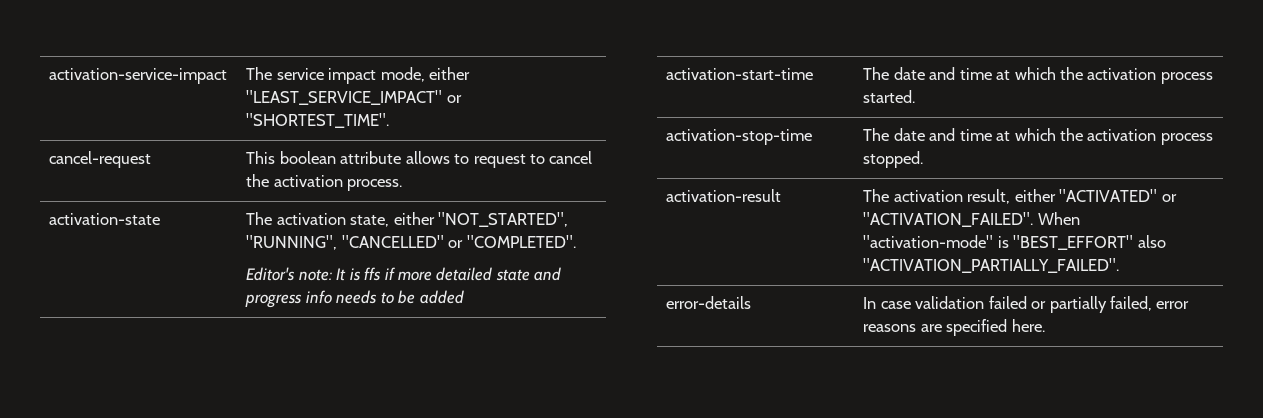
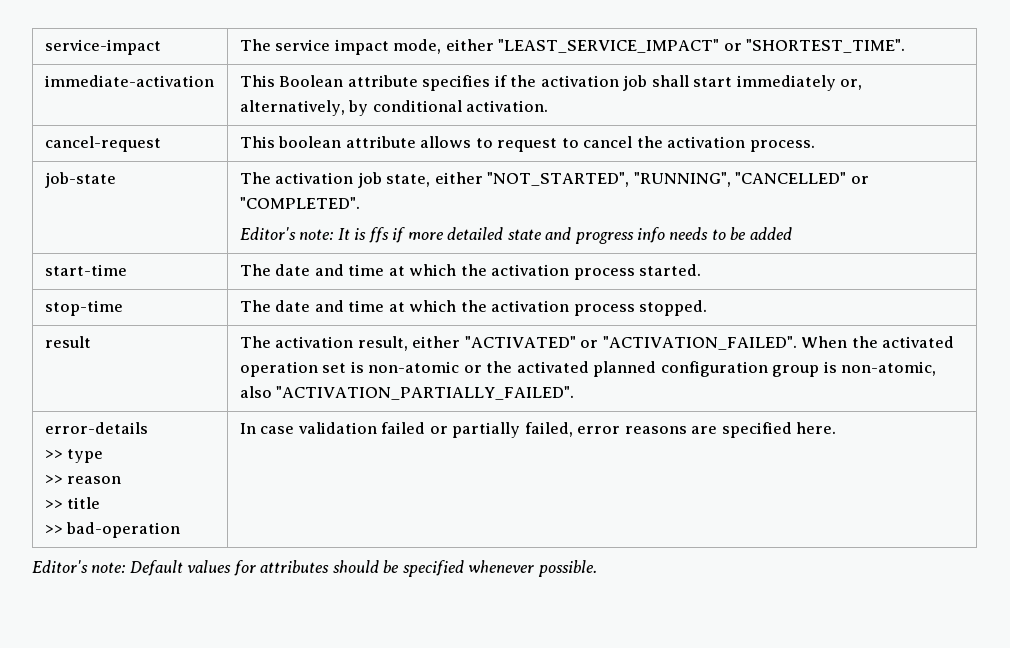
[49,68,228,84] activation-service-impact -> [44,39,161,55] service-impact
(390, 120) none -> [44,75,214,87] [239,75,862,91] [239,100,549,116] // immediate-activation | This Boolean attribute specifies if the activation job shall start immediately or, alternatively, by conditional activation.
[49,213,161,225] [246,212,346,225] activation-state | The activation -> [44,172,116,188] [239,172,382,188] job-state | The activation job
[666,68,814,80] activation-start-time -> [44,264,127,276] start-time
[666,129,813,145] activation-stop-time -> [44,300,123,316] stop-time
[666,189,782,202] activation-result -> [44,336,91,348] result
[863,235,1166,250] [863,258,1120,273] [666,296,752,309] "activation-mode" is "BEST_EFFORT" also "ACTIVATION_PARTIALLY_FAILED". // error-details -> [851,336,955,348] [239,361,936,377] [239,386,575,400] [44,422,148,434] [44,449,104,463] [44,475,122,484] [44,497,101,509] [44,522,181,538] the activated operation set is non-atomic or the activated planned configuration group is non-atomic, also "ACTIVATION_PARTIALLY_FAILED". // error-details // >> type // >> reason // >> title // >> bad-operation
(1045, 325) none -> [32,560,597,577] // Editor's note: Default values for attributes should be specified whenever possible.

